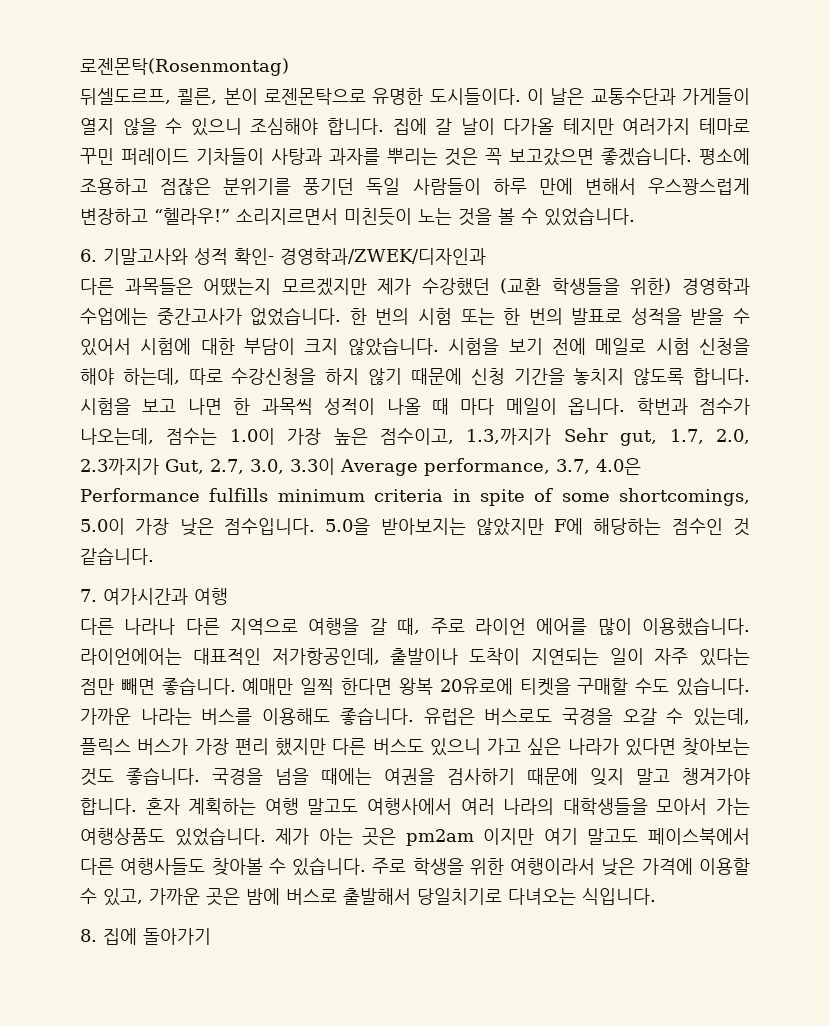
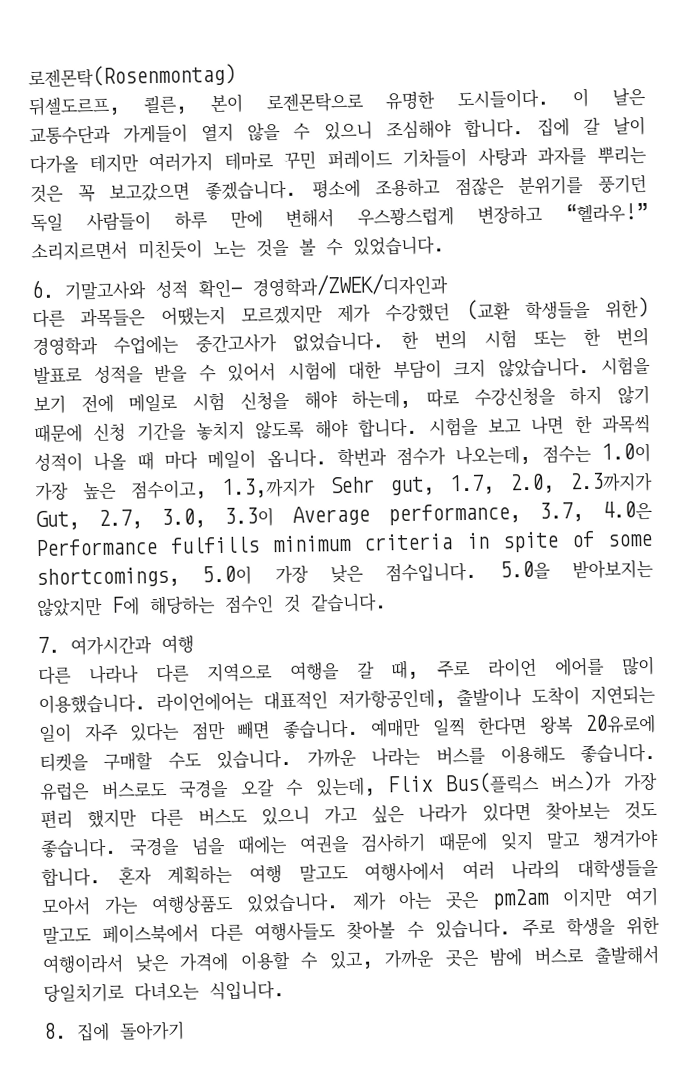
(685, 376) none -> [314,418,349,439] 해야
[80,738,189,755] 플릭스 버스가 -> [387,770,613,795] Flix Bus(플릭스 버스)가

